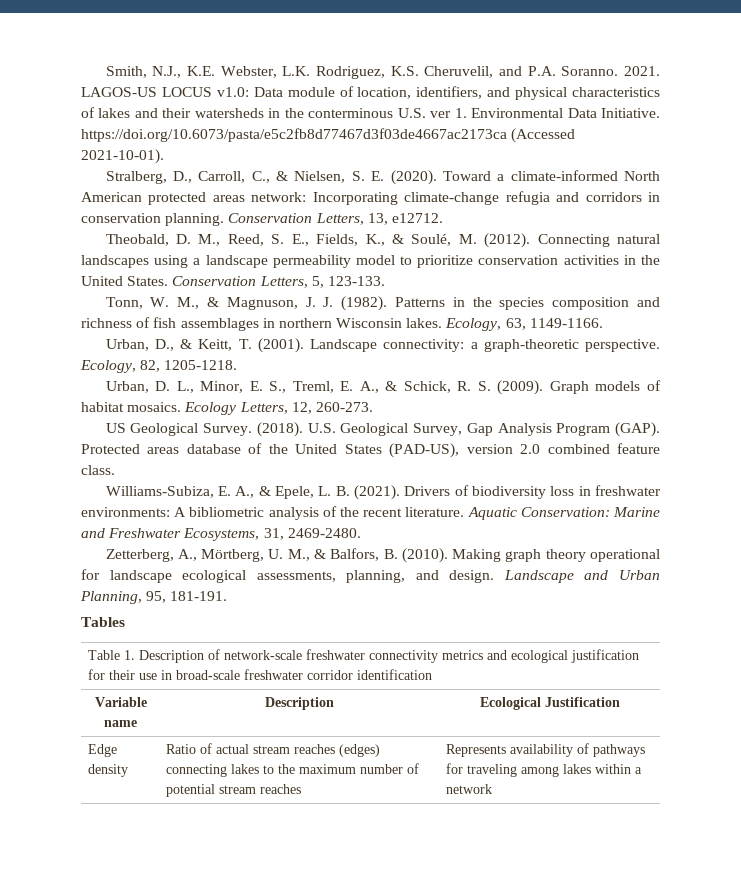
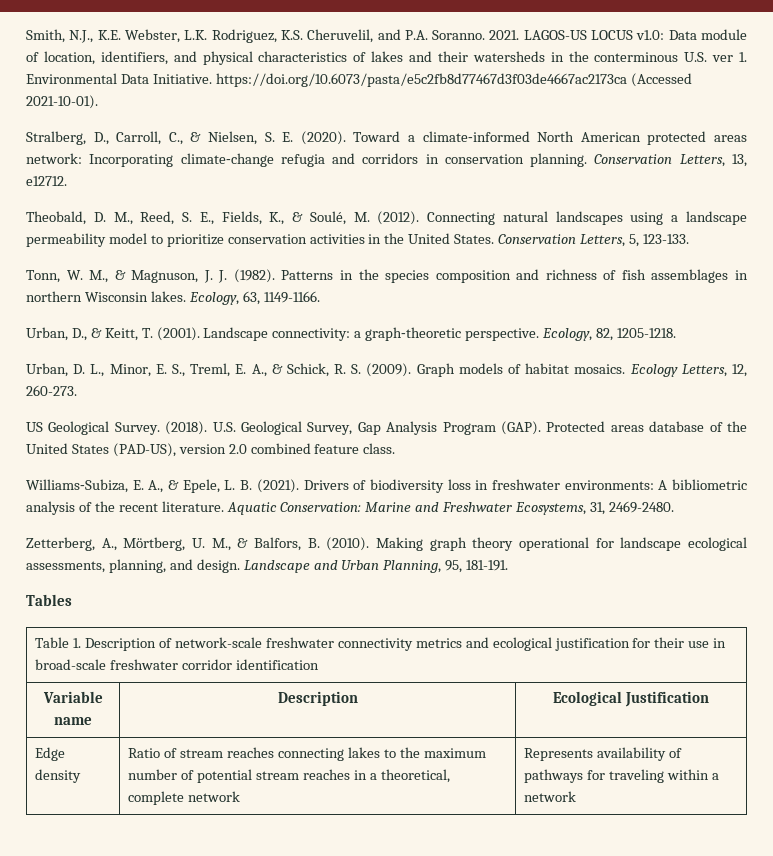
[215,744,380,757] actual stream reaches (edges) -> [180,747,275,758] stream reaches
(301, 789) none -> [353,769,450,783] [128,791,241,805] in a theoretical, complete network
[520,764,591,777] among lakes -> (665, 776) none

